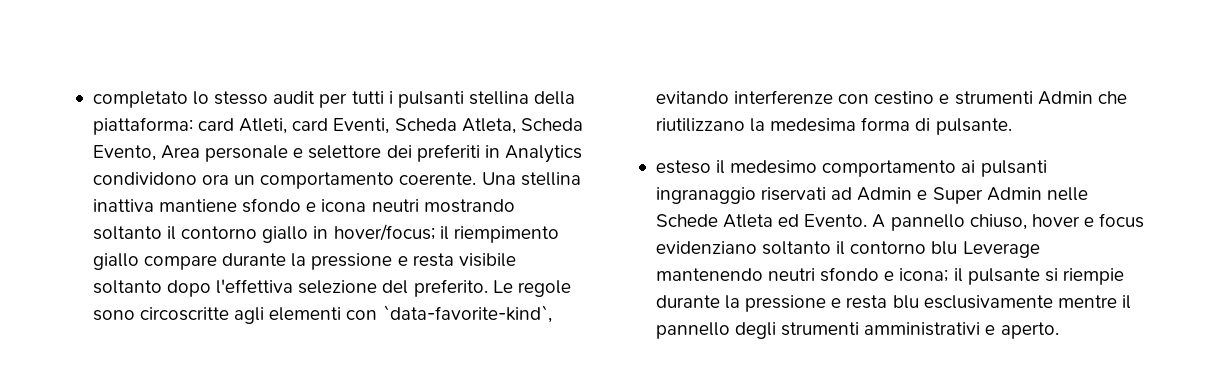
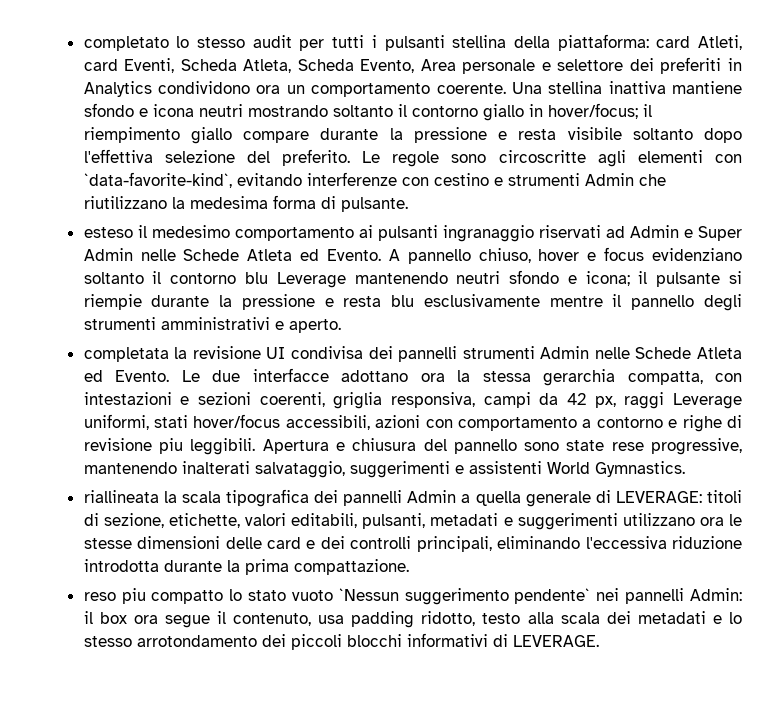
(1059, 330) none -> [83,346,743,362] [83,368,743,386] [83,392,742,409] [83,414,742,432] [83,438,742,455] [83,461,685,478] [83,489,743,507] [83,513,743,530] [83,536,742,552] [83,559,409,575] [83,588,742,605] [83,611,742,628] [83,633,599,650] // completata la revisione UI condivisa dei pannelli strumenti Admin nelle Schede Atleta ed Evento. Le due interfacce adottano ora la stessa gerarchia compatta, con intestazioni e sezioni coerenti, griglia responsiva, campi da 42 px, raggi Leverage uniformi, stati hover/focus accessibili, azioni con comportamento a contorno e righe di revisione piu leggibili. Apertura e chiusura del pannello sono state rese progressive, mantenendo inalterati salvataggio, suggerimenti e assistenti World Gymnastics. // riallineata la scala tipografica dei pannelli Admin a quella generale di LEVERAGE: titoli di sezione, etichette, valori editabili, pulsanti, metadati e suggerimenti utilizzano ora le stesse dimensioni delle card e dei controlli principali, eliminando l'eccessiva riduzione introdotta durante la prima compattazione. // reso piu compatto lo stato vuoto `Nessun suggerimento pendente` nei pannelli Admin: il box ora segue il contenuto, usa padding ridotto, testo alla scala dei metadati e lo stesso arrotondamento dei piccoli blocchi informativi di LEVERAGE.

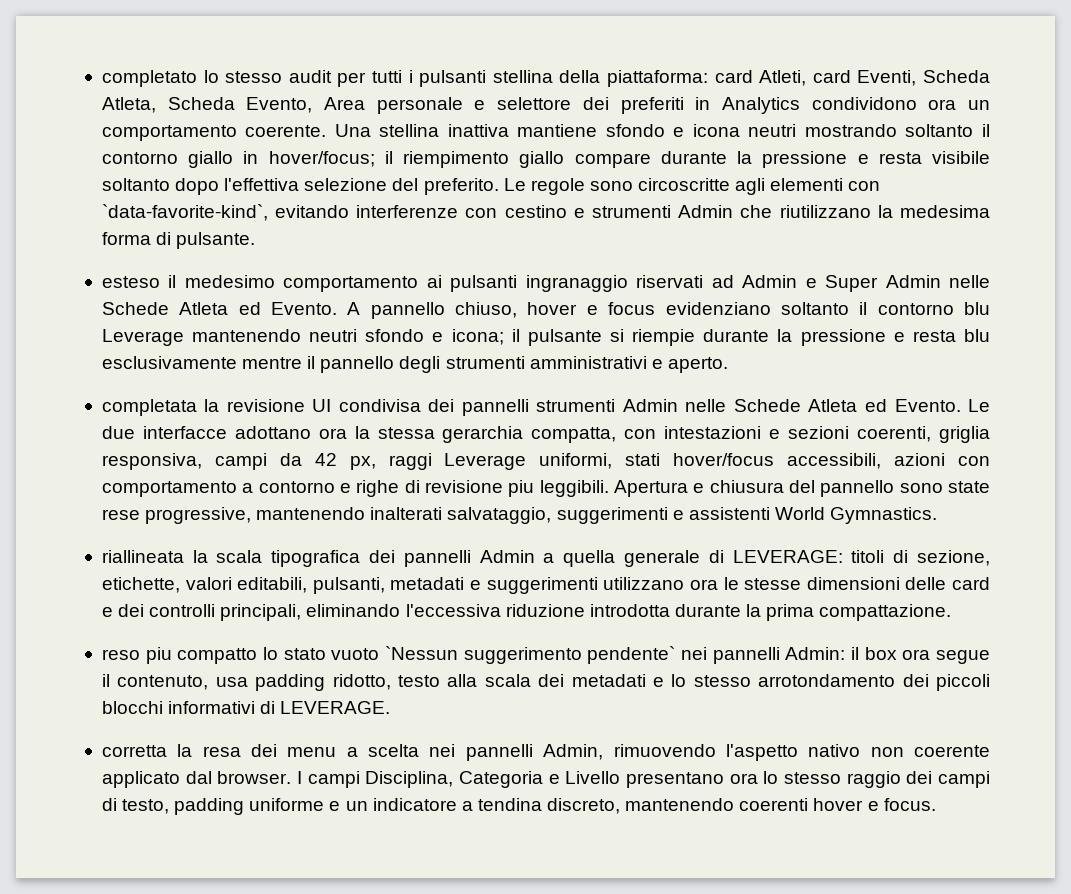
(599, 641) none -> [101,744,991,761] [101,771,990,788] [101,798,936,815] // corretta la resa dei menu a scelta nei pannelli Admin, rimuovendo l'aspetto nativo non coerente applicato dal browser. I campi Disciplina, Categoria e Livello presentano ora lo stesso raggio dei campi di testo, padding uniforme e un indicatore a tendina discreto, mantenendo coerenti hover e focus.

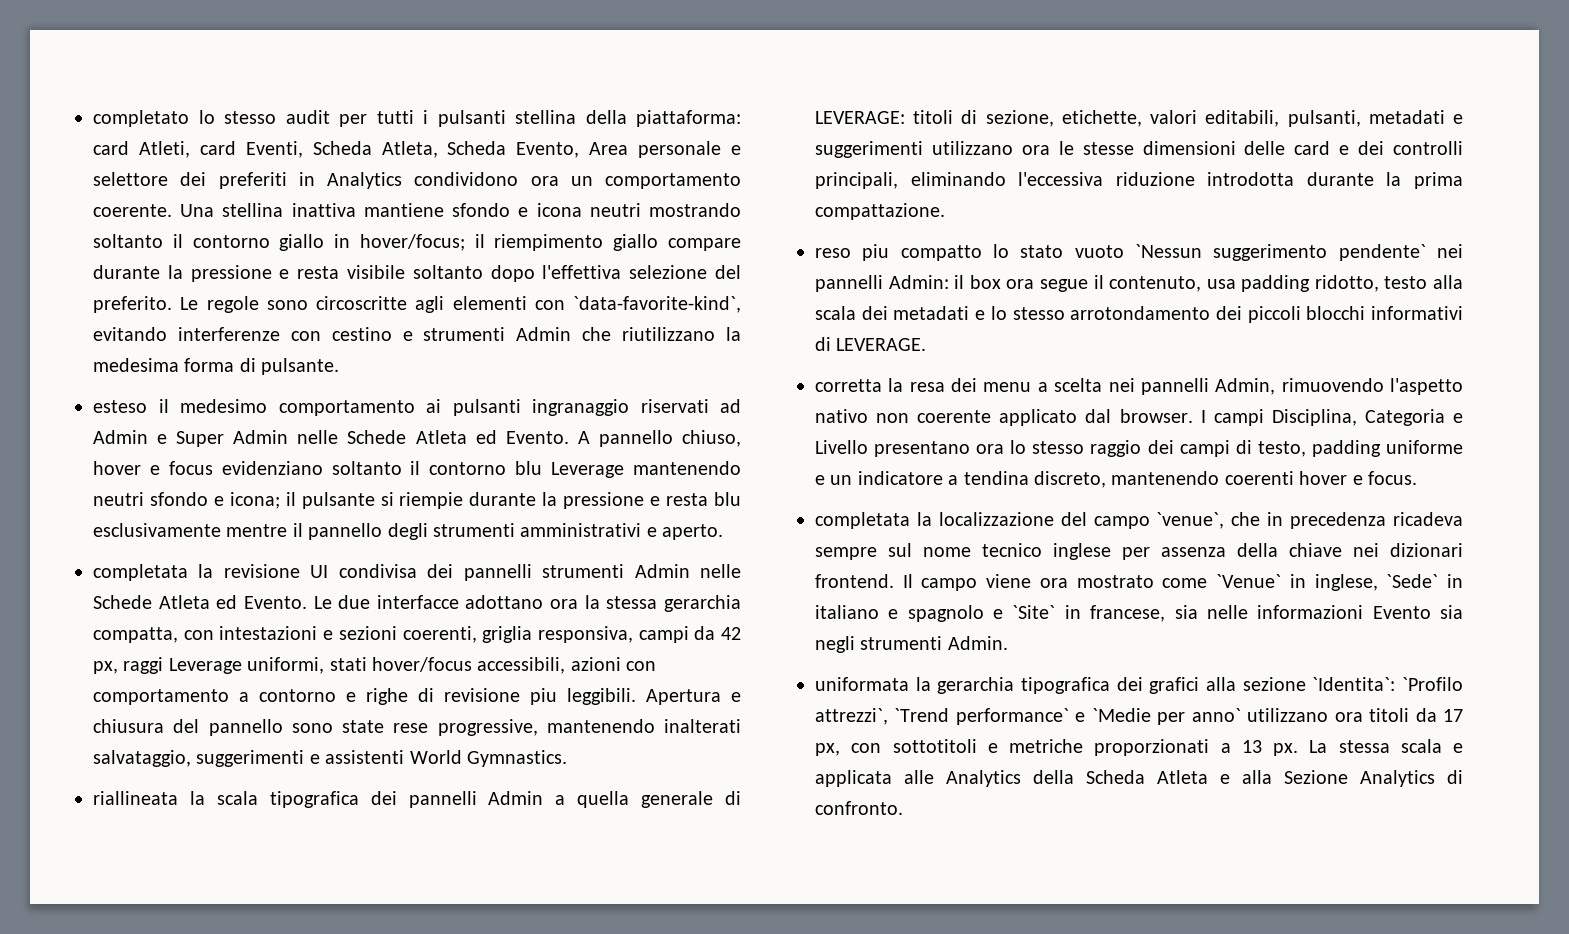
(936, 804) none -> [815,512,1464,529] [815,543,1463,560] [815,574,1463,591] [815,605,1463,622] [815,636,1008,653] [815,677,1463,694] [815,708,1463,725] [815,739,1463,756] [815,770,1463,787] [815,801,903,815] // completata la localizzazione del campo `venue`, che in precedenza ricadeva sempre sul nome tecnico inglese per assenza della chiave nei dizionari frontend. Il campo viene ora mostrato come `Venue` in inglese, `Sede` in italiano e spagnolo e `Site` in francese, sia nelle informazioni Evento sia negli strumenti Admin. // uniformata la gerarchia tipografica dei grafici alla sezione `Identita`: `Profilo attrezzi`, `Trend performance` e `Medie per anno` utilizzano ora titoli da 17 px, con sottotitoli e metriche proporzionati a 13 px. La stessa scala e applicata alle Analytics della Scheda Atleta e alla Sezione Analytics di confronto.

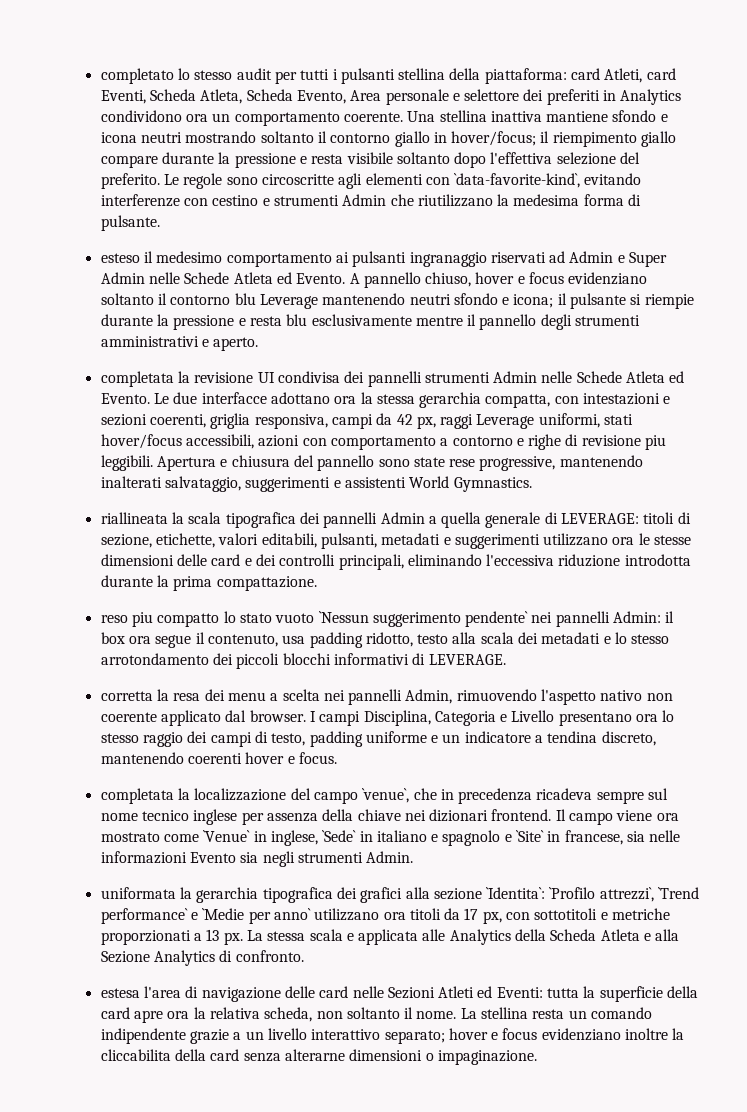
(903, 808) none -> [100,986,699,1002] [100,1007,653,1023] [100,1028,685,1044] [100,1049,537,1065] // estesa l'area di navigazione delle card nelle Sezioni Atleti ed Eventi: tutta la superficie della card apre ora la relativa scheda, non soltanto il nome. La stellina resta un comando indipendente grazie a un livello interattivo separato; hover e focus evidenziano inoltre la cliccabilita della card senza alterarne dimensioni o impaginazione.

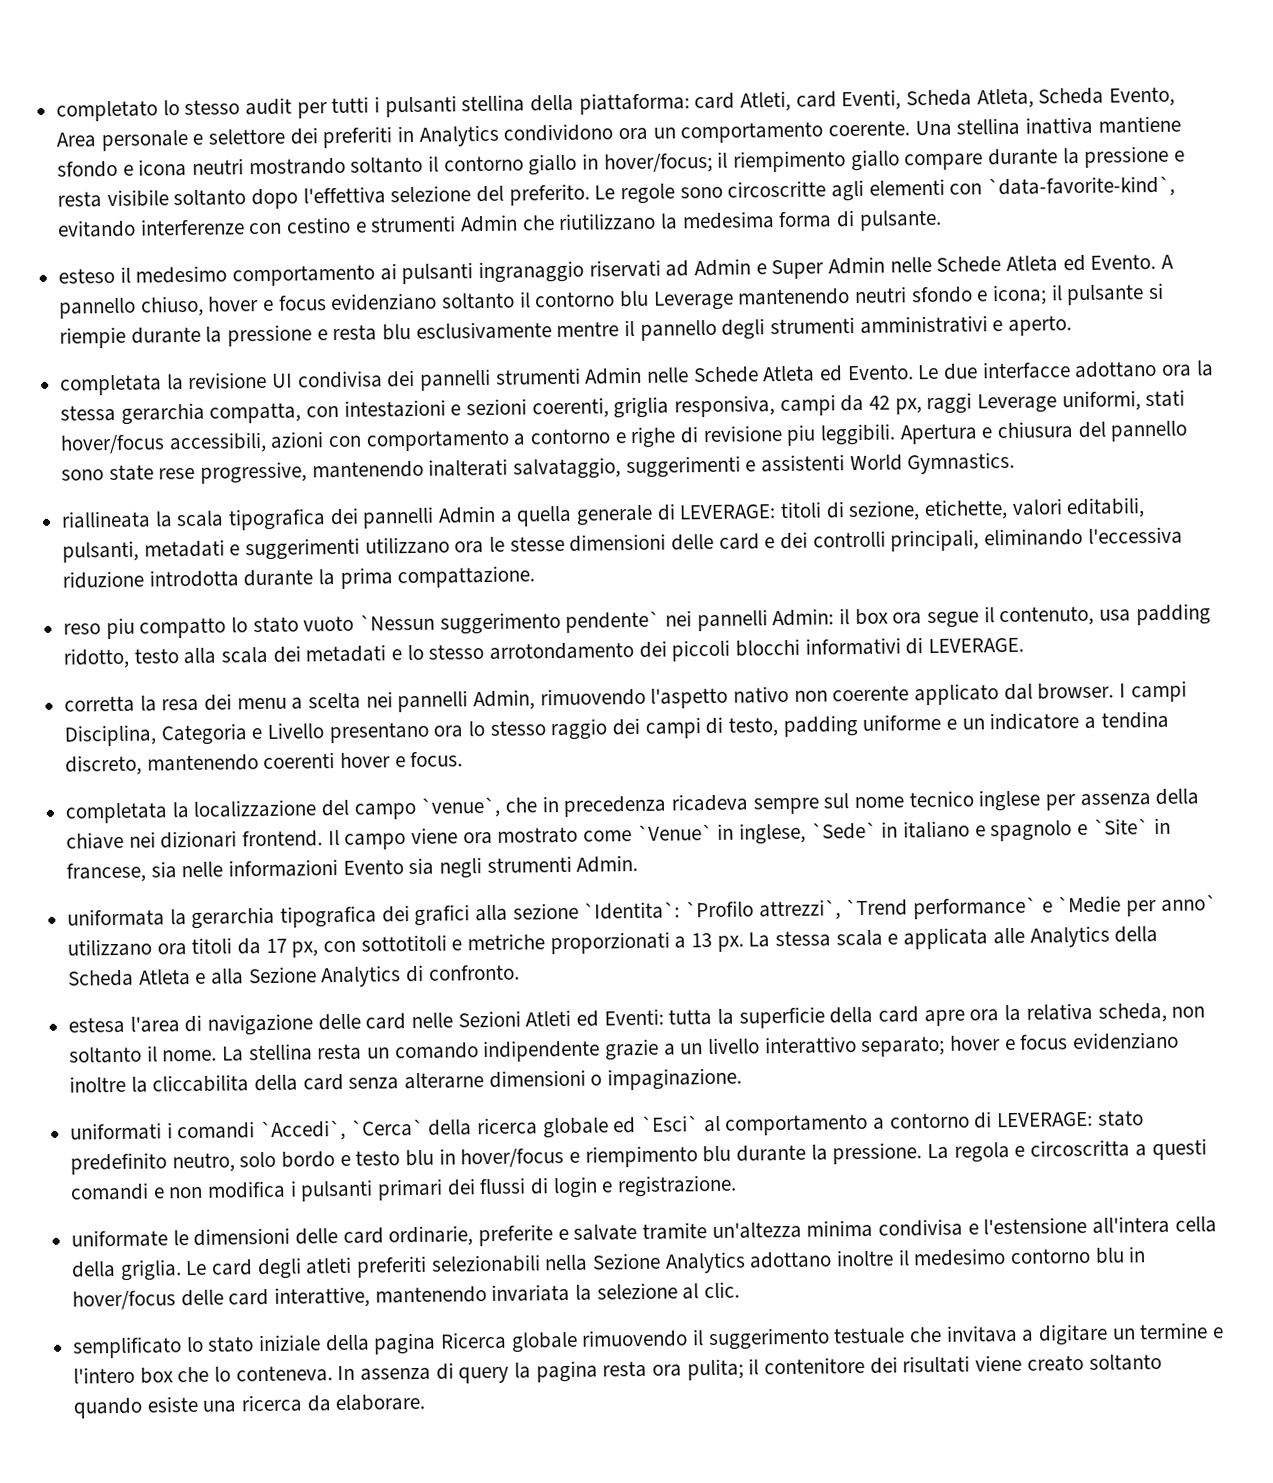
(537, 1057) none -> [70,1110,1144,1142] [70,1138,1207,1175] [70,1174,738,1202] [71,1215,1217,1248] [71,1246,1147,1281] [72,1281,741,1311] [72,1322,1225,1359] [73,1354,1162,1384] [73,1393,426,1419] // uniformati i comandi `Accedi`, `Cerca` della ricerca globale ed `Esci` al comportamento a contorno di LEVERAGE: stato predefinito neutro, solo bordo e testo blu in hover/focus e riempimento blu durante la pressione. La regola e circoscritta a questi comandi e non modifica i pulsanti primari dei flussi di login e registrazione. // uniformate le dimensioni delle card ordinarie, preferite e salvate tramite un'altezza minima condivisa e l'estensione all'intera cella della griglia. Le card degli atleti preferiti selezionabili nella Sezione Analytics adottano inoltre il medesimo contorno blu in hover/focus delle card interattive, mantenendo invariata la selezione al clic. // semplificato lo stato iniziale della pagina Ricerca globale rimuovendo il suggerimento testuale che invitava a digitare un termine e l'intero box che lo conteneva. In assenza di query la pagina resta ora pulita; il contenitore dei risultati viene creato soltanto quando esiste una ricerca da elaborare.

